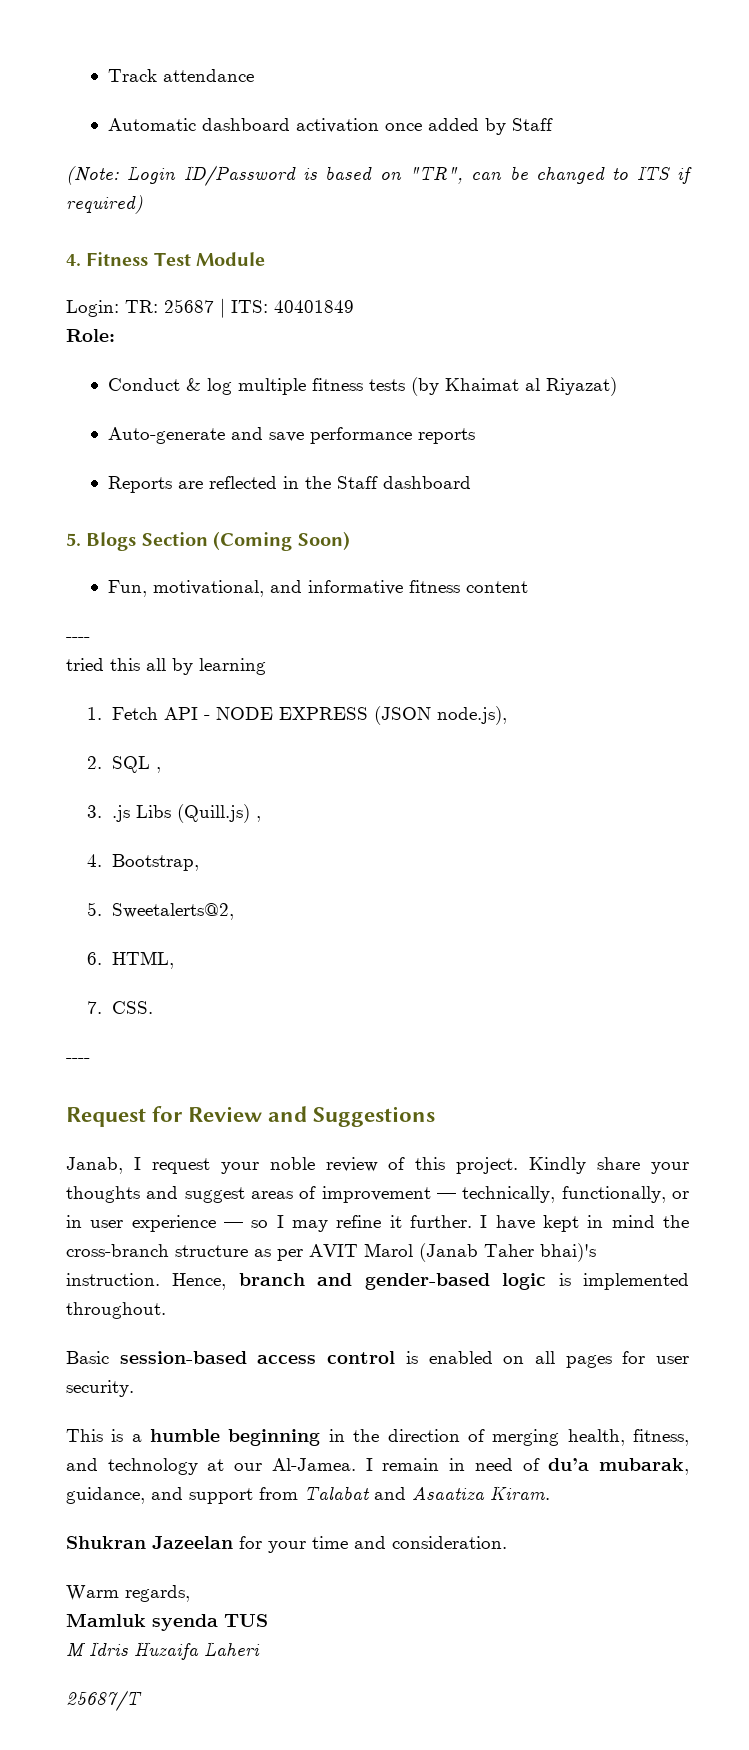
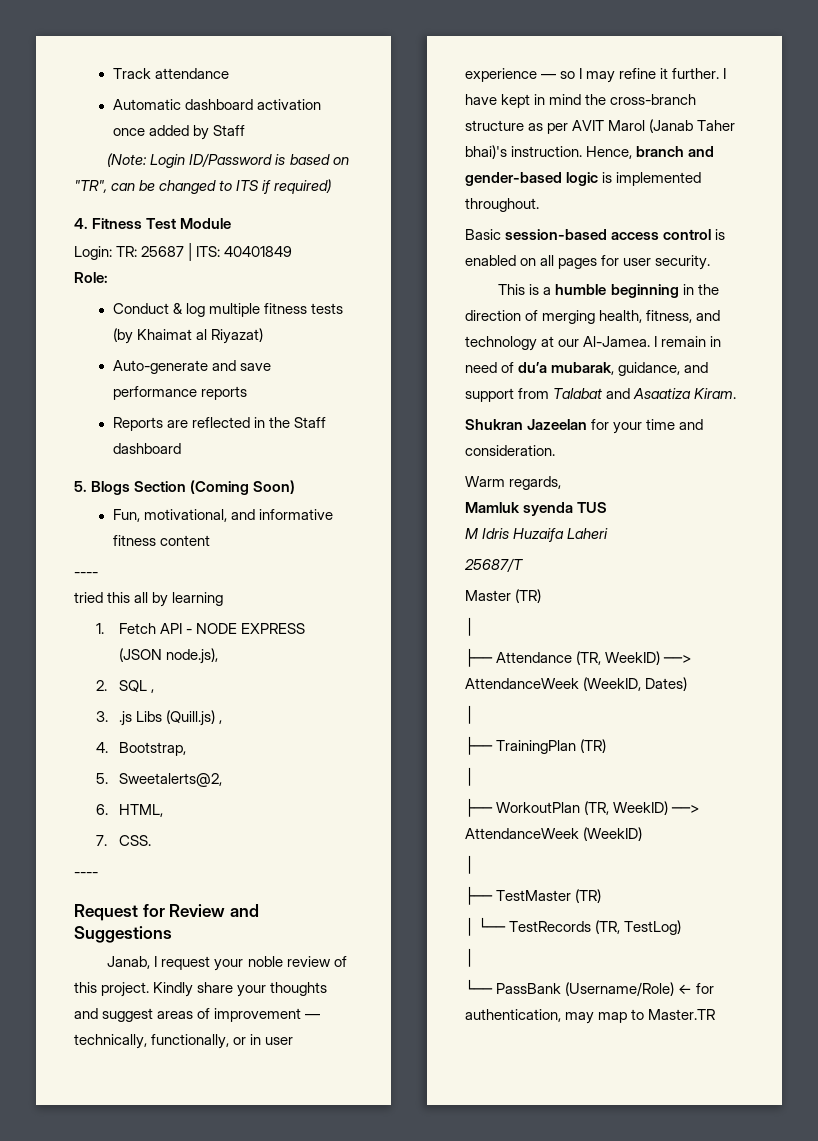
(142, 1700) none -> [465,589,542,603] [465,617,474,636] [465,648,692,667] [465,677,688,691] [465,705,474,724] [465,736,607,755] [465,767,474,786] [465,798,700,817] [465,827,643,841] [465,855,474,874] [465,886,602,905] [465,917,682,936] [465,948,474,967] [465,979,715,996] [465,1009,716,1024] // Master (TR) // │ // ├── Attendance (TR, WeekID) ──> AttendanceWeek (WeekID, Dates) // │ // ├── TrainingPlan (TR) // │ // ├── WorkoutPlan (TR, WeekID) ──> AttendanceWeek (WeekID) // │ // ├── TestMaster (TR) // │ └── TestRecords (TR, TestLog) // │ // └── PassBank (Username/Role) ← for authentication, may map to Master.TR

